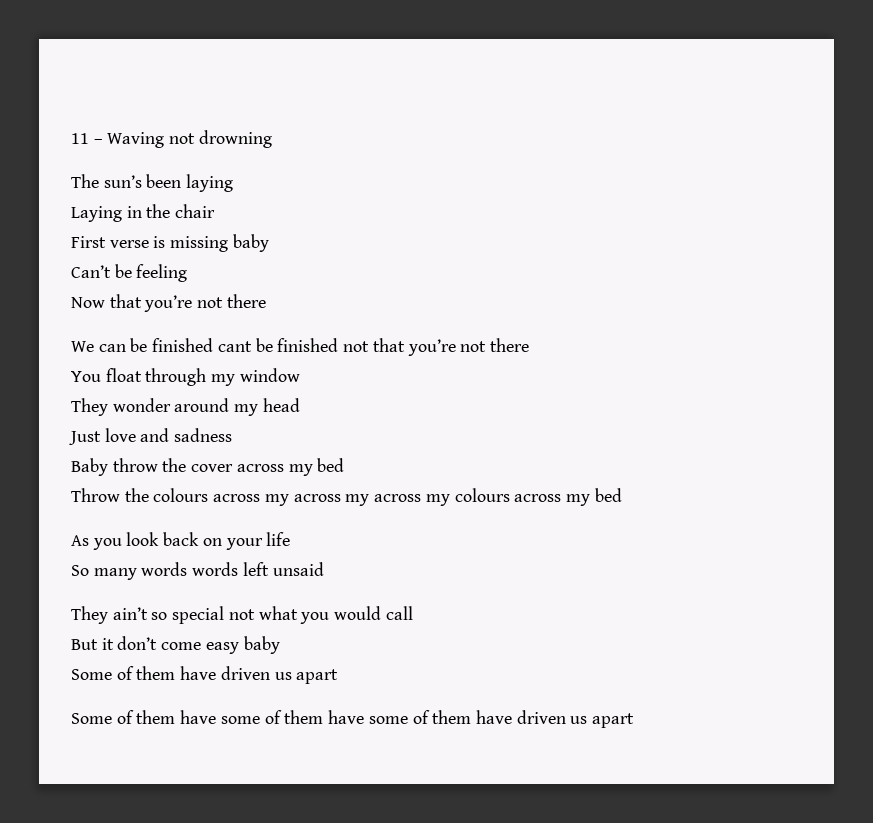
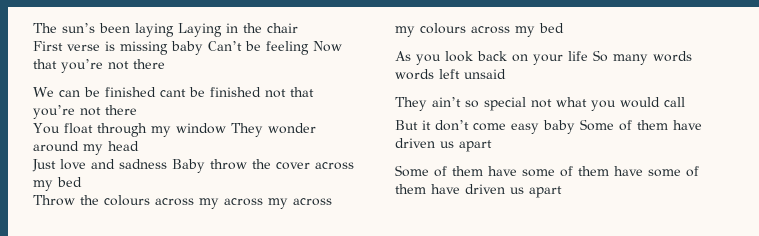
[71,130,272,148] 11 – Waving not drowning // -> (33, 28) none
(234, 183) // -> (174, 30) none
(269, 243) // -> (203, 48) none
(188, 273) // -> (309, 48) none
(300, 375) // -> (226, 128) none
(233, 435) // -> (167, 164) none
(291, 539) // -> (588, 56) none
(280, 645) // -> (575, 127) none

